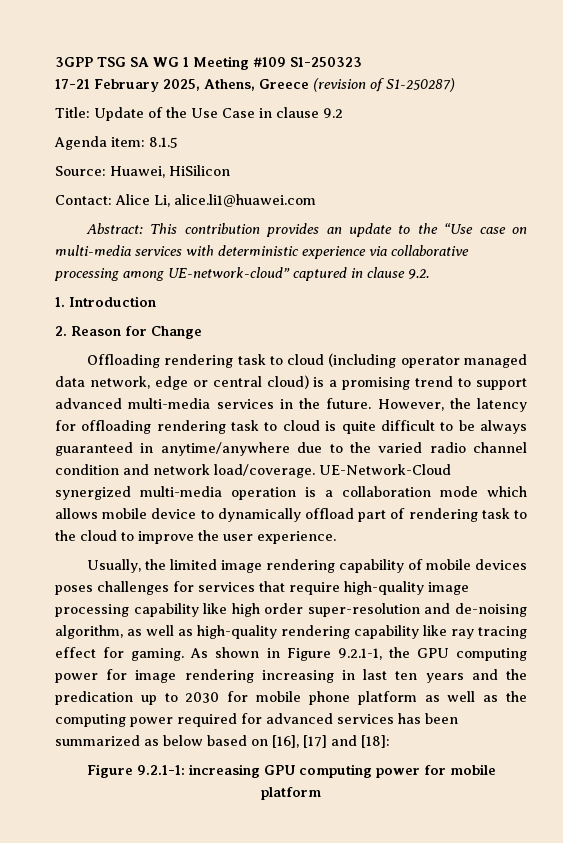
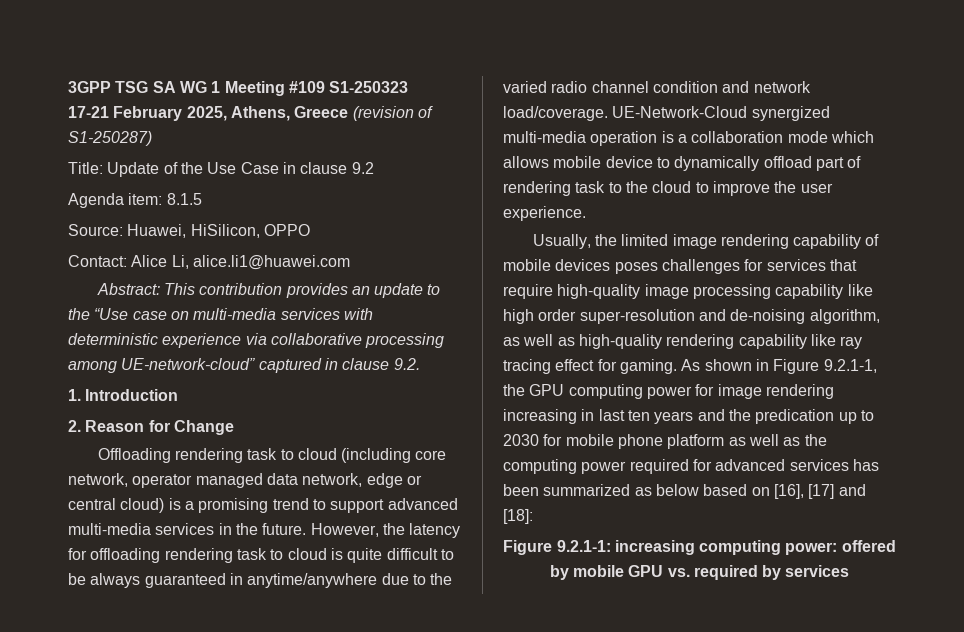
[169,165,230,176] HiSilicon -> [190,224,310,238] HiSilicon, OPPO
(397, 360) none -> [415,450,447,460] [68,473,128,487] core network,
[263,764,496,778] [261,787,321,800] GPU computing power for mobile platform -> [699,540,896,555] [549,565,850,580] computing power: offered by mobile GPU vs. required by services

